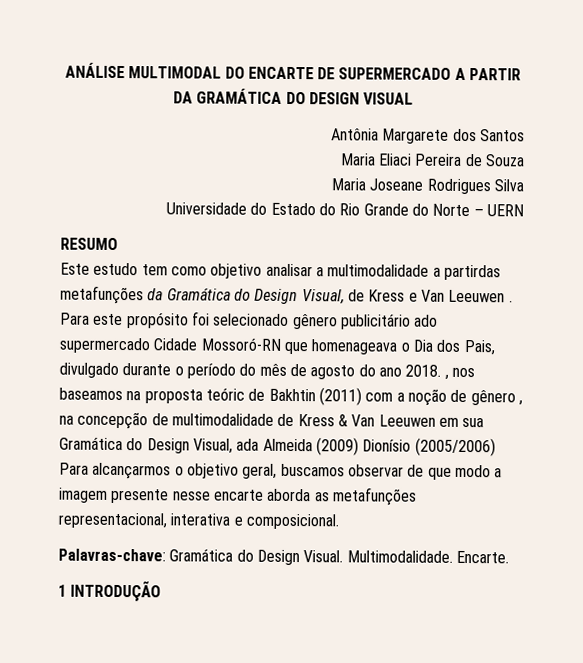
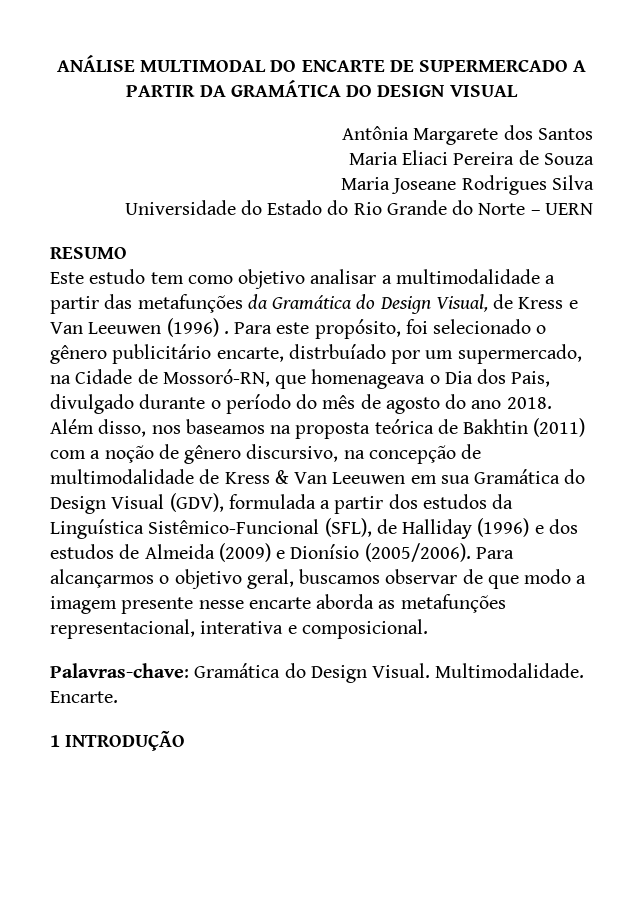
[443,264,501,281] partirdas -> [50,294,133,314] partir das
(506, 296) none -> [166,318,219,337] (1996)
[126,312,189,329] propósito -> [314,319,401,339] propósito,
(290, 319) none -> [536,325,547,334] o
[414,314,439,327] [59,337,281,354] ado supermercado Cidade Mossoró-RN -> [216,344,582,364] [50,369,270,387] encarte, distrbuíado por um supermercado, na Cidade de Mossoró-RN,
[443,374,449,380] , -> [50,419,147,437] Além disso,
[205,387,245,401] teóric -> [374,419,434,434] teórica
[517,400,523,406] , -> [246,444,339,462] discursivo,
[192,437,496,457] Visual, ada Almeida (2009) Dionísio (2005/2006) -> [111,493,514,514] [50,518,578,539] [50,543,471,562] Visual (GDV), formulada a partir dos estudos da Linguística Sistêmico-Funcional (SFL), de Halliday (1996) e dos estudos de Almeida (2009) e Dionísio (2005/2006).

